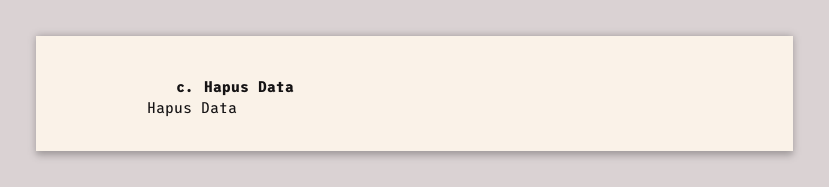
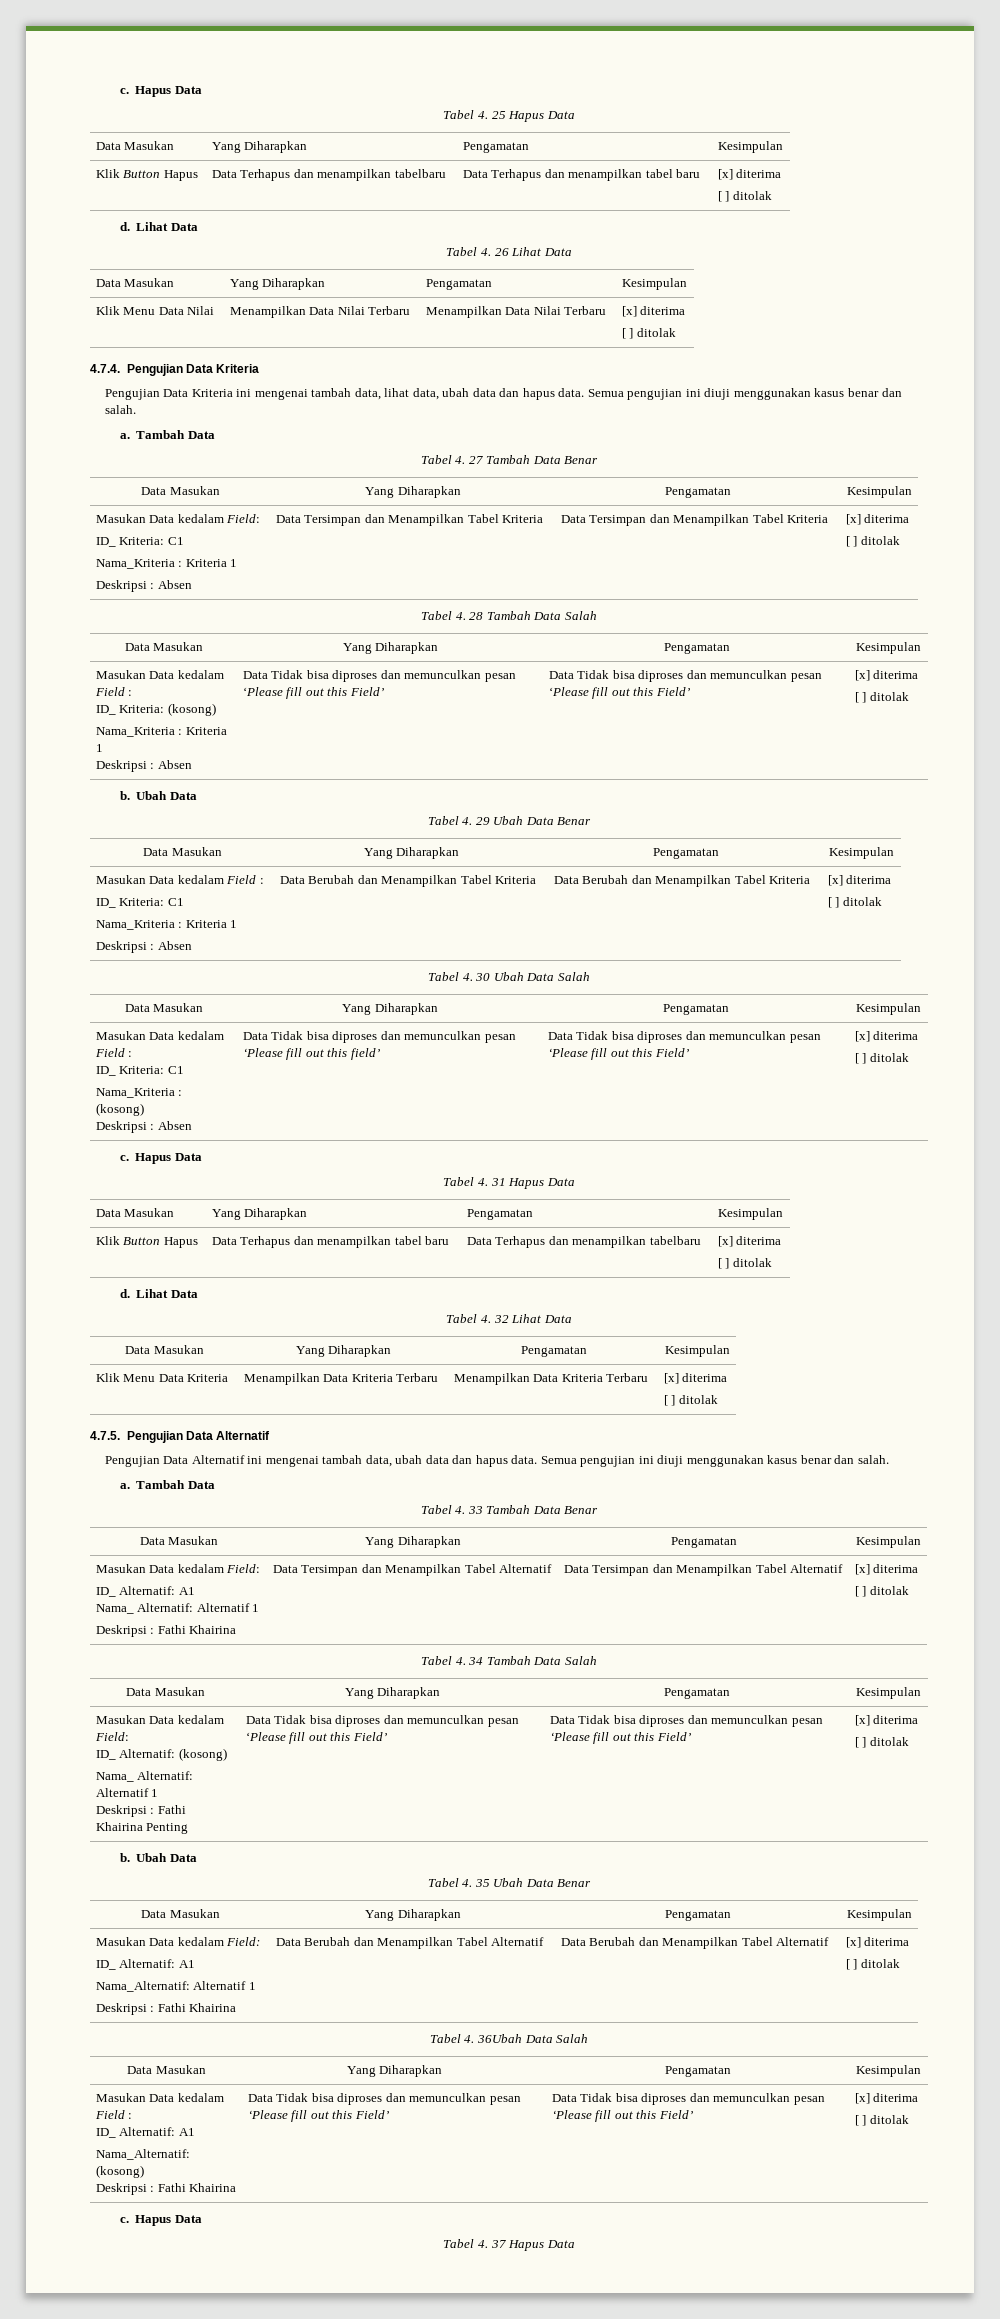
[175,81,295,96] [147,102,238,117] c. Hapus Data // Hapus Data -> [119,86,202,97] [443,110,575,122] [95,141,175,150] [211,141,308,153] [462,142,529,153] [717,141,783,153] [95,169,198,181] [211,169,446,181] [462,169,701,181] [717,169,782,180] [717,191,772,202] [119,222,198,231] [446,247,572,256] [95,278,175,287] [229,278,326,290] [425,279,492,290] [621,278,687,290] [95,306,215,315] [229,306,411,318] [425,306,607,318] [621,306,686,317] [621,328,676,339] [90,364,259,376] [104,388,902,400] [104,405,136,414] [119,430,215,439] [420,455,599,464] [141,486,220,495] [365,486,461,498] [665,487,731,498] [846,486,912,498] [95,514,261,523] [95,537,184,547] [95,559,238,569] [95,580,192,592] [275,514,544,526] [560,514,829,526] [845,514,910,525] [845,536,900,547] [421,611,597,620] [124,642,204,651] [342,642,439,654] [663,643,730,654] [856,642,921,654] [95,670,224,679] [94,687,133,696] [95,703,216,716] [95,727,227,737] [95,744,103,752] [95,760,192,772] [242,670,516,682] [242,687,384,699] [548,670,822,682] [548,687,690,699] [854,670,919,681] [854,692,909,703] [119,791,197,800] [427,816,592,825] [143,847,222,856] [363,847,460,859] [652,848,719,859] [829,847,894,859] [95,875,264,884] [95,898,184,908] [95,920,238,930] [95,941,192,953] [279,875,537,887] [553,875,811,887] [827,875,892,886] [827,897,882,908] [428,972,590,981] [124,1003,204,1012] [342,1003,438,1015] [663,1004,729,1015] [856,1003,921,1015] [95,1031,224,1040] [94,1048,133,1057] [95,1066,184,1076] [95,1088,183,1098] [95,1103,144,1116] [95,1121,192,1133] [242,1031,516,1043] [242,1048,380,1060] [547,1031,821,1043] [547,1048,689,1060] [854,1031,919,1042] [854,1053,909,1064] [119,1153,202,1164] [443,1177,575,1189] [95,1208,175,1217] [211,1208,308,1220] [466,1209,533,1220] [717,1208,783,1220] [95,1236,198,1248] [211,1236,450,1248] [466,1236,701,1248] [717,1236,782,1247] [717,1258,772,1269] [119,1289,198,1298] [446,1314,572,1323] [125,1345,204,1354] [295,1345,392,1357] [520,1346,587,1357] [664,1345,730,1357] [95,1373,229,1382] [243,1373,439,1385] [453,1373,649,1385] [663,1373,728,1384] [663,1395,718,1406] [90,1431,270,1443] [104,1455,889,1467] [119,1480,215,1489] [420,1505,599,1514] [139,1536,219,1545] [365,1536,461,1548] [671,1537,737,1548] [855,1536,921,1548] [95,1564,261,1573] [95,1586,195,1597] [95,1603,260,1614] [95,1625,237,1637] [272,1564,553,1576] [563,1564,844,1576] [854,1564,919,1575] [854,1586,909,1597] [421,1656,597,1665] [126,1687,205,1696] [344,1687,441,1699] [664,1688,730,1699] [856,1687,921,1699] [95,1715,224,1724] [94,1732,129,1741] [95,1748,227,1761] [95,1771,194,1782] [95,1788,159,1797] [95,1805,186,1817] [95,1822,189,1834] [245,1715,519,1727] [245,1732,387,1744] [549,1715,823,1727] [549,1732,691,1744] [854,1715,919,1726] [854,1737,909,1748] [119,1853,197,1862] [427,1878,592,1887] [141,1909,220,1918] [365,1909,461,1921] [665,1910,731,1921] [846,1909,912,1921] [95,1937,261,1946] [95,1959,195,1970] [95,1981,256,1992] [95,2003,237,2015] [275,1937,545,1949] [560,1937,830,1949] [845,1937,910,1948] [845,1959,900,1970] [429,2034,589,2043] [127,2065,206,2074] [346,2065,443,2077] [665,2066,731,2077] [856,2065,921,2077] [95,2093,224,2102] [94,2110,133,2119] [95,2127,195,2138] [95,2149,190,2160] [95,2165,144,2178] [95,2183,237,2195] [247,2093,521,2105] [247,2110,389,2122] [551,2093,825,2105] [551,2110,693,2122] [854,2093,919,2104] [854,2115,909,2126] [119,2215,202,2226] [443,2239,575,2251] c. Hapus Data // Tabel 4. 25 Hapus Data // Data Masukan | Yang Diharapkan | Pengamatan | Kesimpulan // Klik Button Hapus | Data Terhapus dan menampilkan tabelbaru | Data Terhapus dan menampilkan tabel baru | [x] diterima // [ ] ditolak // d. Lihat Data // Tabel 4. 26 Lihat Data // Data Masukan | Yang Diharapkan | Pengamatan | Kesimpulan // Klik Menu Data Nilai | Menampilkan Data Nilai Terbaru | Menampilkan Data Nilai Terbaru | [x] diterima // [ ] ditolak // 4.7.4. Pengujian Data Kriteria // Pengujian Data Kriteria ini mengenai tambah data, lihat data, ubah data dan hapus data. Semua pengujian ini diuji menggunakan kasus benar dan salah. // a. Tambah Data // Tabel 4. 27 Tambah Data Benar // Data Masukan | Yang Diharapkan | Pengamatan | Kesimpulan // Masukan Data kedalam Field: // ID_ Kriteria: C1 // Nama_Kriteria : Kriteria 1 // Deskripsi : Absen | Data Tersimpan dan Menampilkan Tabel Kriteria | Data Tersimpan dan Menampilkan Tabel Kriteria | [x] diterima // [ ] ditolak // Tabel 4. 28 Tambah Data Salah // Data Masukan | Yang Diharapkan | Pengamatan | Kesimpulan // Masukan Data kedalam Field : // ID_ Kriteria: (kosong) // Nama_Kriteria : Kriteria 1 // Deskripsi : Absen | Data Tidak bisa diproses dan memunculkan pesan ‘Please fill out this Field’ | Data Tidak bisa diproses dan memunculkan pesan ‘Please fill out this Field’ | [x] diterima // [ ] ditolak // b. Ubah Data // Tabel 4. 29 Ubah Data Benar // Data Masukan | Yang Diharapkan | Pengamatan | Kesimpulan // Masukan Data kedalam Field : // ID_ Kriteria: C1 // Nama_Kriteria : Kriteria 1 // Deskripsi : Absen | Data Berubah dan Menampilkan Tabel Kriteria | Data Berubah dan Menampilkan Tabel Kriteria | [x] diterima // [ ] ditolak // Tabel 4. 30 Ubah Data Salah // Data Masukan | Yang Diharapkan | Pengamatan | Kesimpulan // Masukan Data kedalam Field : // ID_ Kriteria: C1 // Nama_Kriteria : (kosong) // Deskripsi : Absen | Data Tidak bisa diproses dan memunculkan pesan ‘Please fill out this field’ | Data Tidak bisa diproses dan memunculkan pesan ‘Please fill out this Field’ | [x] diterima // [ ] ditolak // c. Hapus Data // Tabel 4. 31 Hapus Data // Data Masukan | Yang Diharapkan | Pengamatan | Kesimpulan // Klik Button Hapus | Data Terhapus dan menampilkan tabel baru | Data Terhapus dan menampilkan tabelbaru | [x] diterima // [ ] ditolak // d. Lihat Data // Tabel 4. 32 Lihat Data // Data Masukan | Yang Diharapkan | Pengamatan | Kesimpulan // Klik Menu Data Kriteria | Menampilkan Data Kriteria Terbaru | Menampilkan Data Kriteria Terbaru | [x] diterima // [ ] ditolak // 4.7.5. Pengujian Data Alternatif // Pengujian Data Alternatif ini mengenai tambah data, ubah data dan hapus data. Semua pengujian ini diuji menggunakan kasus benar dan salah. // a. Tambah Data // Tabel 4. 33 Tambah Data Benar // Data Masukan | Yang Diharapkan | Pengamatan | Kesimpulan // Masukan Data kedalam Field: // ID_ Alternatif: A1 // Nama_ Alternatif: Alternatif 1 // Deskripsi : Fathi Khairina | Data Tersimpan dan Menampilkan Tabel Alternatif | Data Tersimpan dan Menampilkan Tabel Alternatif | [x] diterima // [ ] ditolak // Tabel 4. 34 Tambah Data Salah // Data Masukan | Yang Diharapkan | Pengamatan | Kesimpulan // Masukan Data kedalam Field: // ID_ Alternatif: (kosong) // Nama_ Alternatif: Alternatif 1 // Deskripsi : Fathi Khairina Penting | Data Tidak bisa diproses dan memunculkan pesan ‘Please fill out this Field’ | Data Tidak bisa diproses dan memunculkan pesan ‘Please fill out this Field’ | [x] diterima // [ ] ditolak // b. Ubah Data // Tabel 4. 35 Ubah Data Benar // Data Masukan | Yang Diharapkan | Pengamatan | Kesimpulan // Masukan Data kedalam Field: // ID_ Alternatif: A1 // Nama_Alternatif: Alternatif 1 // Deskripsi : Fathi Khairina | Data Berubah dan Menampilkan Tabel Alternatif | Data Berubah dan Menampilkan Tabel Alternatif | [x] diterima // [ ] ditolak // Tabel 4. 36Ubah Data Salah // Data Masukan | Yang Diharapkan | Pengamatan | Kesimpulan // Masukan Data kedalam Field : // ID_ Alternatif: A1 // Nama_Alternatif: (kosong) // Deskripsi : Fathi Khairina | Data Tidak bisa diproses dan memunculkan pesan ‘Please fill out this Field’ | Data Tidak bisa diproses dan memunculkan pesan ‘Please fill out this Field’ | [x] diterima // [ ] ditolak // c. Hapus Data // Tabel 4. 37 Hapus Data

